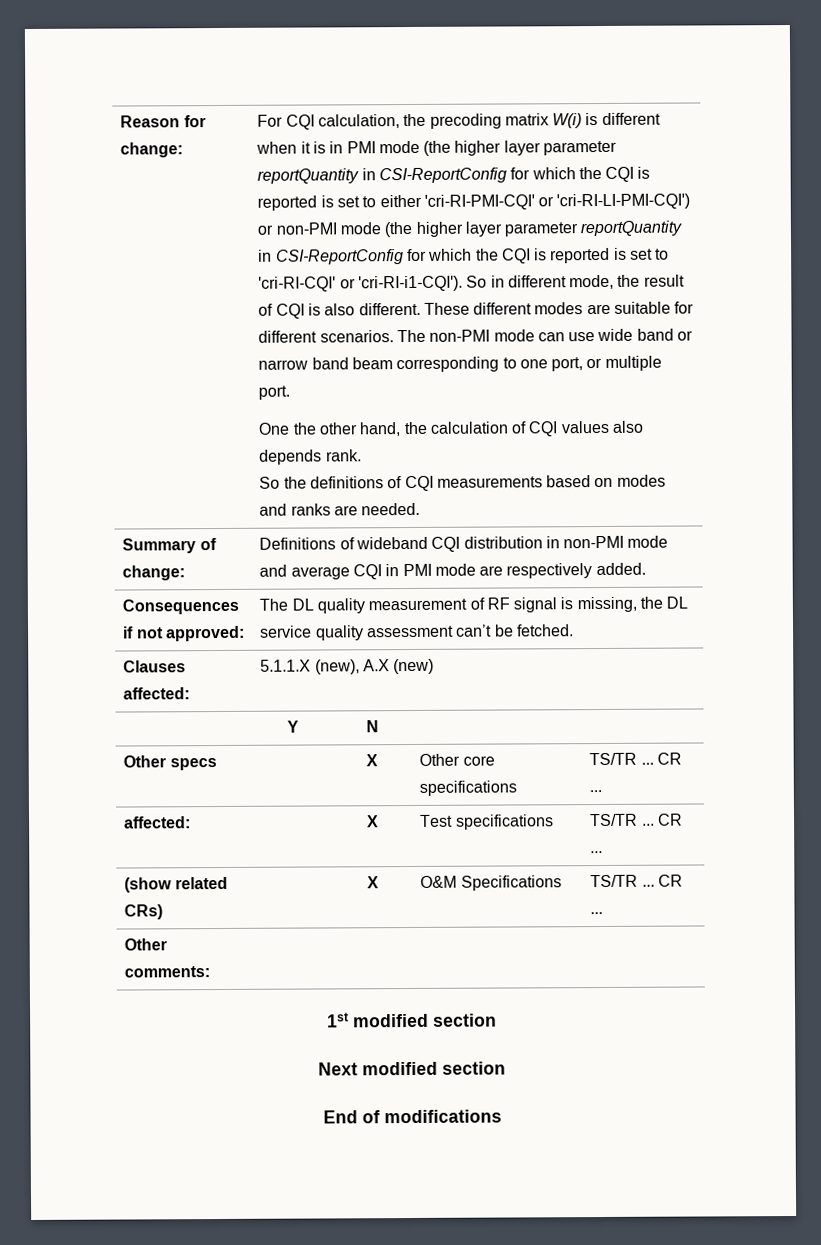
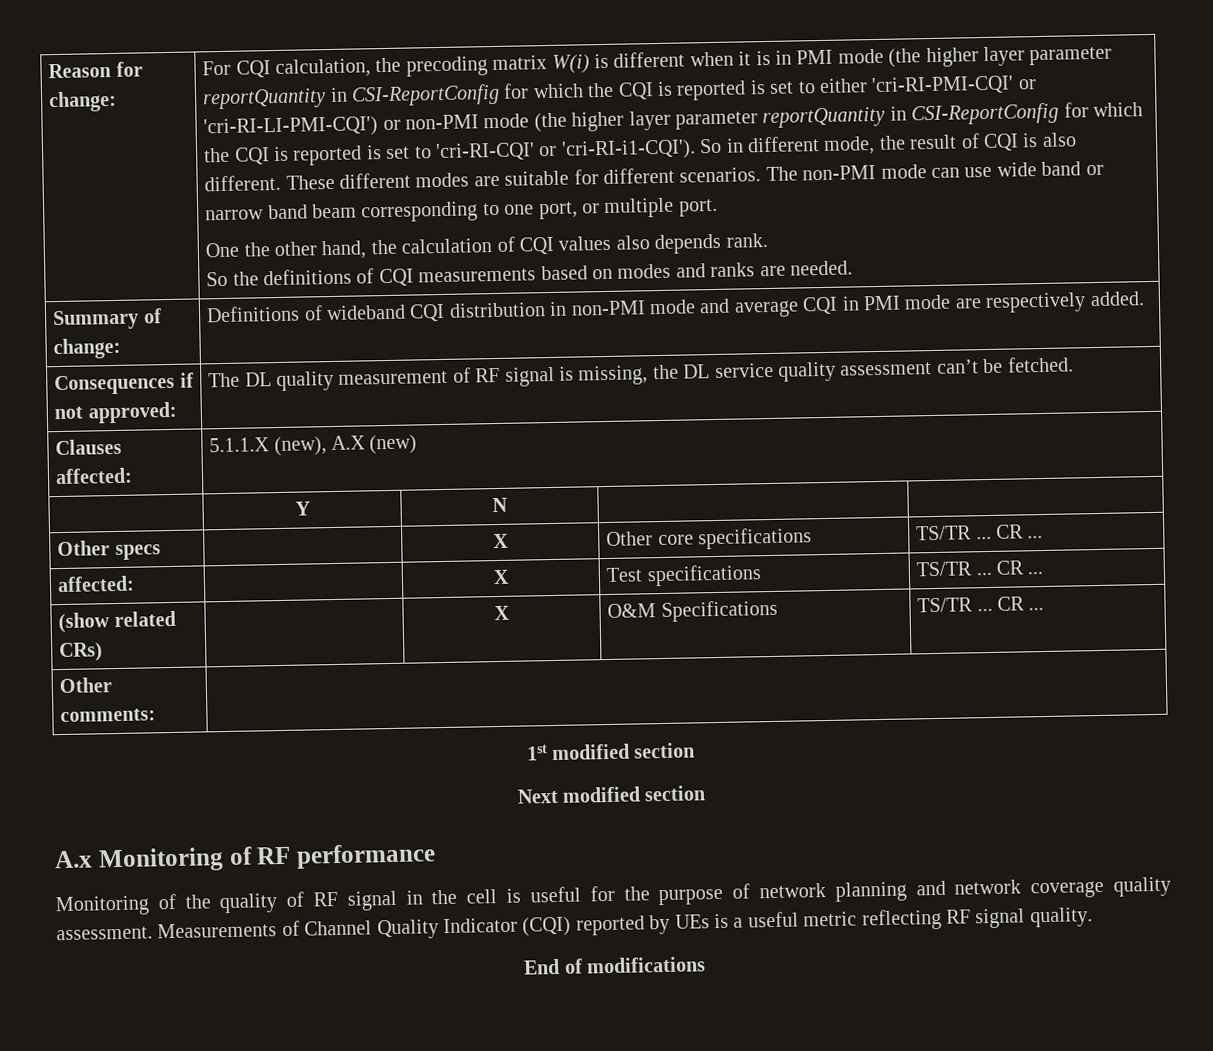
(506, 1068) none -> [54,843,436,873] [55,876,1172,917] [56,907,1093,941] // A.x Monitoring of RF performance // Monitoring of the quality of RF signal in the cell is useful for the purpose of network planning and network coverage quality assessment. Measurements of Channel Quality Indicator (CQI) reported by UEs is a useful metric reflecting RF signal quality.

